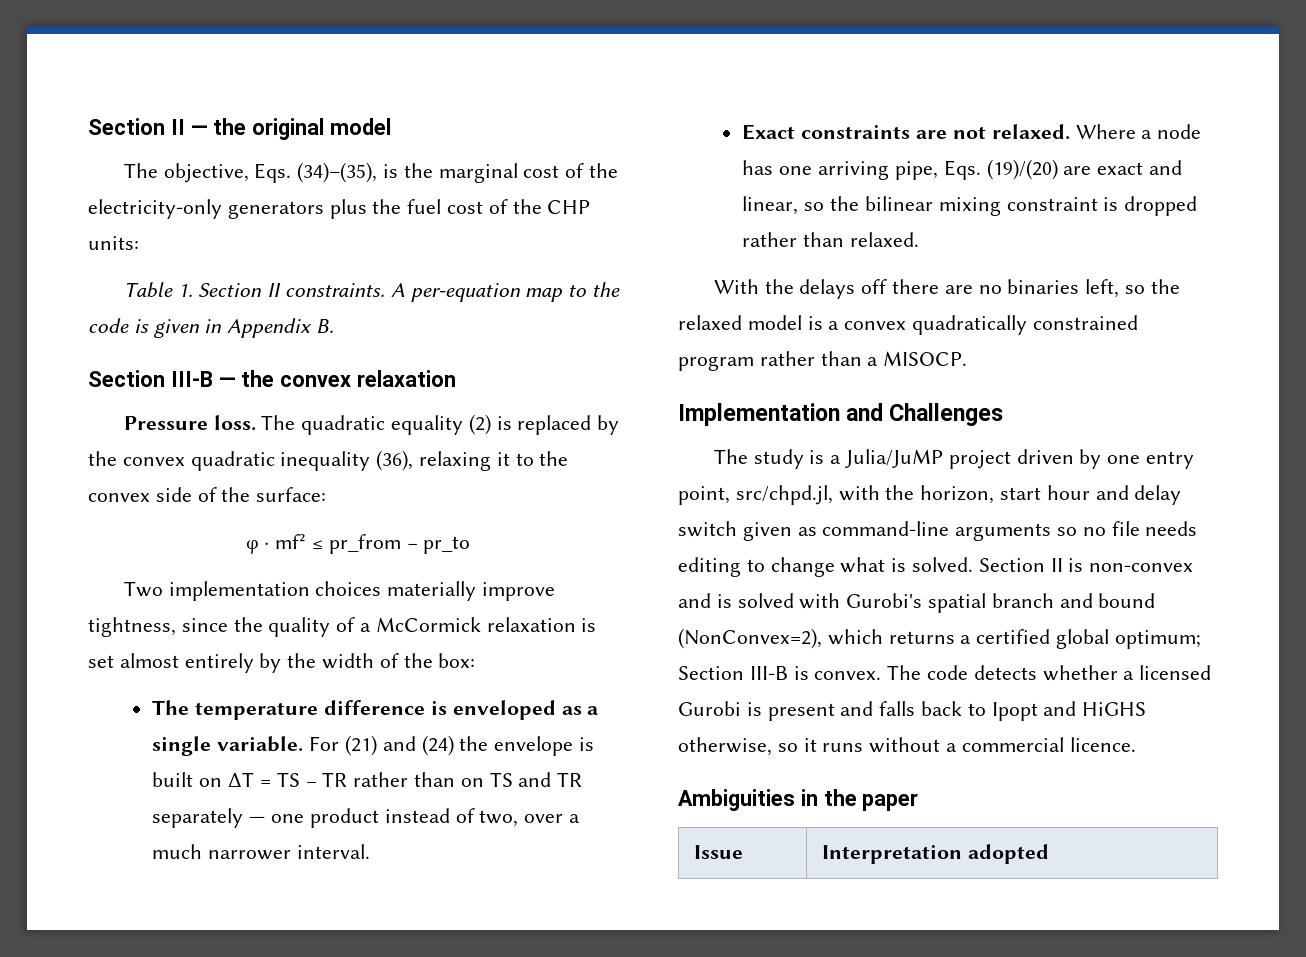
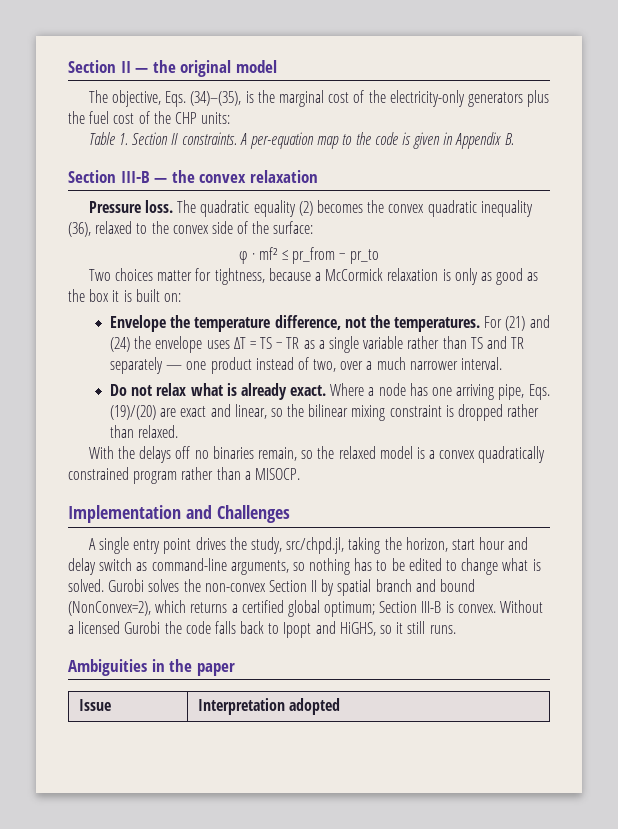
[496,415,620,435] is replaced by -> [316,200,363,213] becomes
[419,451,510,471] relaxing it -> [95,221,133,234] relaxed
[168,581,556,601] [88,617,597,637] [88,653,476,673] [152,700,599,720] [152,736,304,756] implementation choices materially improve tightness, since the quality of a McCormick relaxation is set almost entirely by the width of the box: // The temperature difference is enveloped as a single variable. -> [115,268,539,285] [68,289,181,302] [109,315,481,332] choices matter for tightness, because a McCormick relaxation is only as good as the box it is built on: // Envelope the temperature difference, not the temperatures.
[578,737,594,751] [152,772,223,787] is built on -> [206,340,230,349] uses
[353,772,484,787] rather than on -> [303,336,467,353] as a single variable rather than
[742,124,1070,140] Exact constraints are not relaxed. -> [109,383,327,400] Do not relax what is already exact.
[892,279,973,294] there are -> (191, 452) none
[1085,279,1120,298] left, -> [257,447,297,461] remain,
[713,449,1195,469] [678,485,880,505] The study is a Julia/JuMP project driven by one entry point, src/chpd.jl, with -> [88,537,381,554] A single entry point drives the study, src/chpd.jl, taking
[742,522,792,541] given -> (133, 564) none
[955,521,1198,541] [678,557,741,577] arguments so no file needs editing -> [230,558,442,575] arguments, so nothing has to be edited
[978,558,1194,572] [678,593,923,609] Section II is non-convex and is solved with Gurobi's -> [108,579,335,596] Gurobi solves the non-convex Section II by
[887,665,1212,681] [678,701,874,721] The code detects whether a licensed Gurobi is present and -> [500,600,544,613] [68,621,211,634] Without a licensed Gurobi the code
[1082,702,1147,716] [678,737,1136,756] HiGHS otherwise, so it runs without a commercial licence. -> [339,621,456,636] HiGHS, so it still runs.

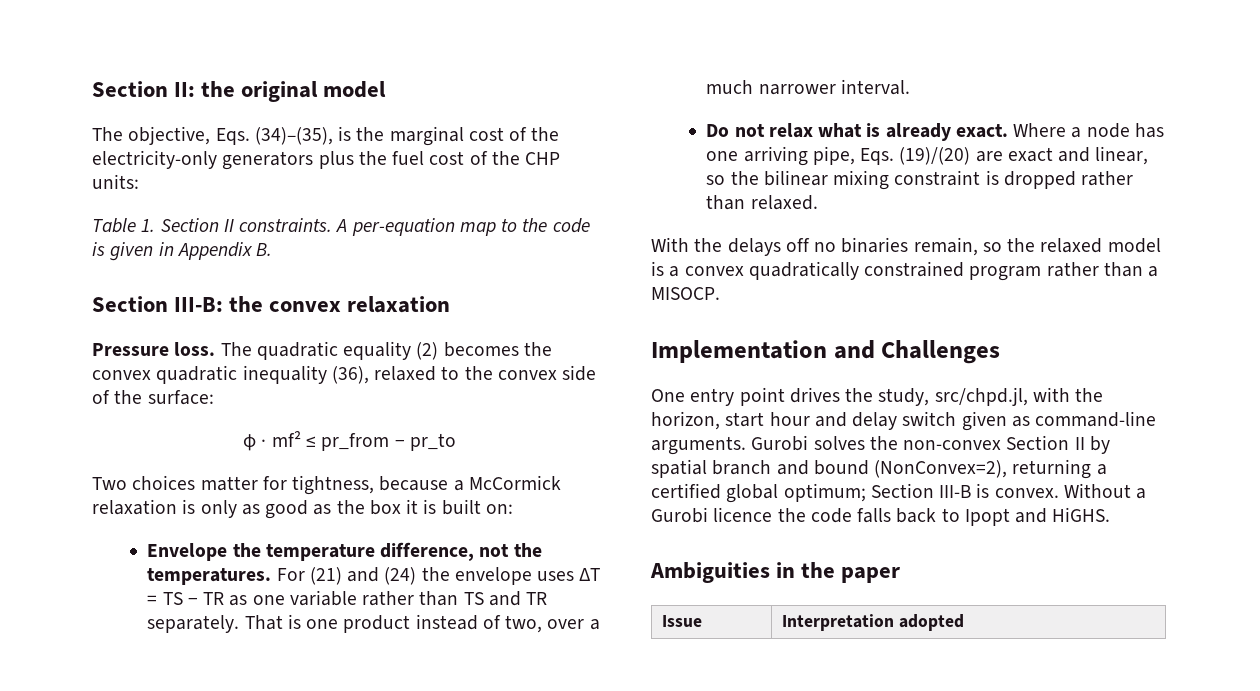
[68,60,149,73] Section II — -> [92,81,196,97] Section II:
[120,171,168,183] III-B — -> [174,297,224,312] III-B:
[318,336,359,353] a single -> [252,595,285,605] one
[109,357,183,374] separately — -> [147,614,301,633] separately. That is
[88,537,130,554] A single -> [651,389,685,402] One
[348,537,381,554] taking -> [1032,387,1070,402] with
(133, 564) none -> [961,411,1007,431] given
[230,558,541,575] [68,579,104,592] arguments, so nothing has to be edited to change what is solved. -> [651,436,746,455] arguments.
[155,600,228,613] which returns -> [1012,459,1092,479] returning
[78,621,161,634] licensed Gurobi -> [651,507,773,523] Gurobi licence
[339,621,456,636] HiGHS, so it still runs. -> [1052,507,1111,522] HiGHS.

